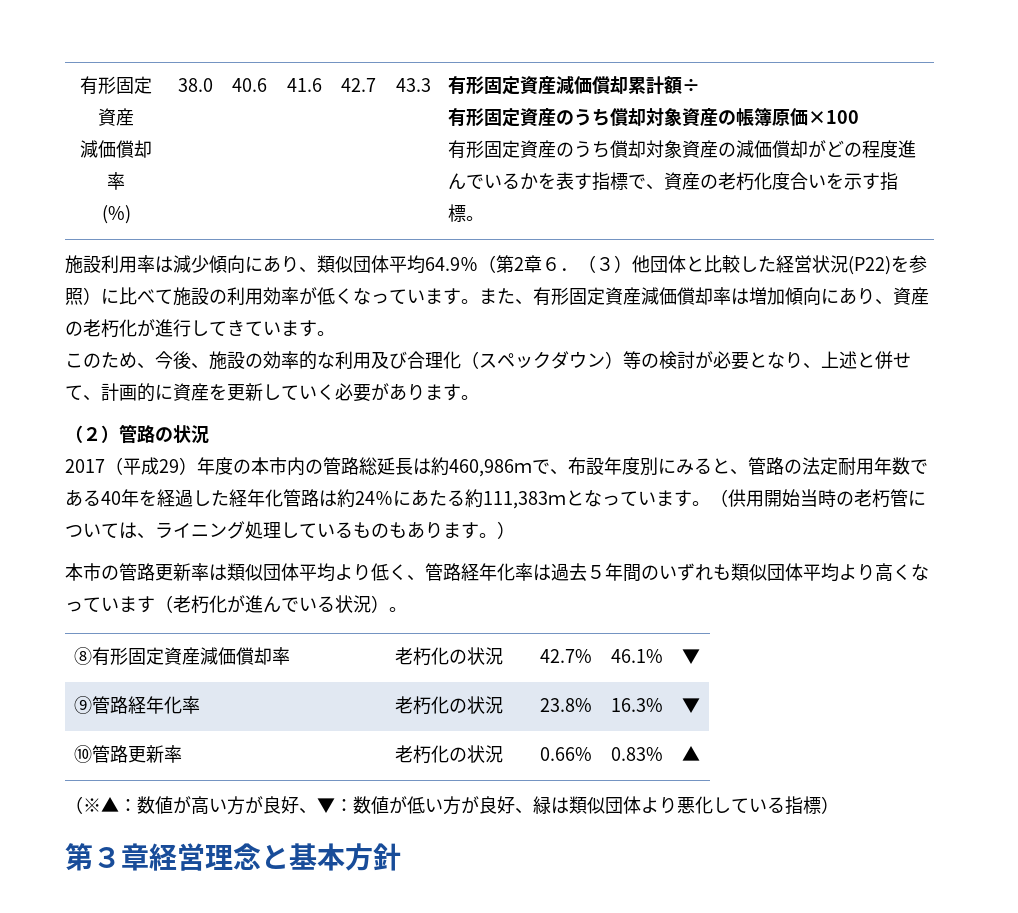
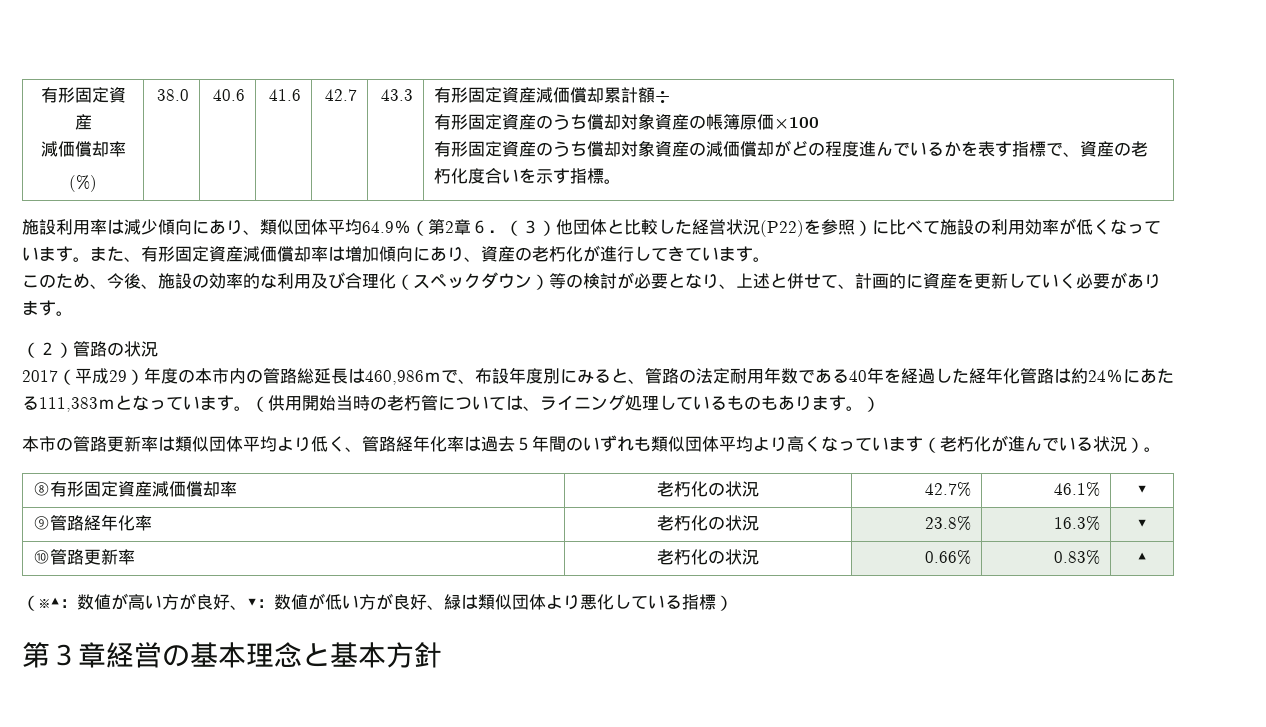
[431,457,449,476] 約 -> (365, 375) none
[465,489,483,508] 約 -> (39, 403) none
(205, 857) none -> [162,642,246,668] の基本

